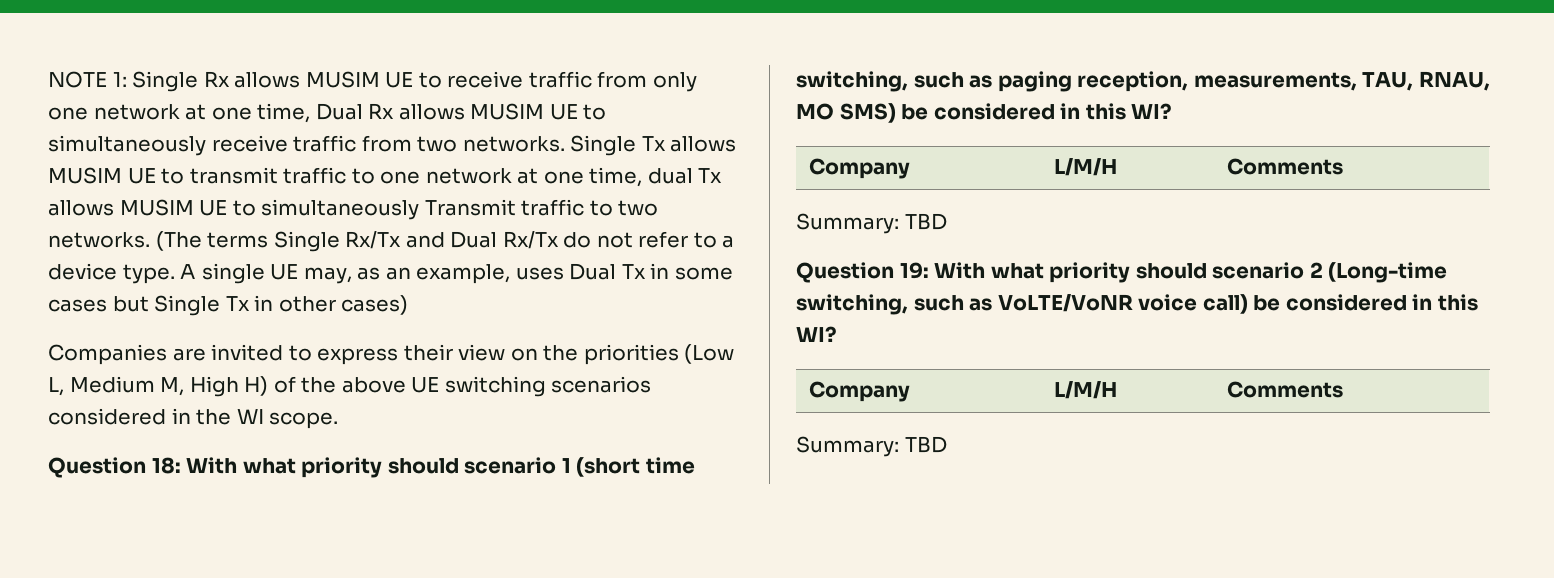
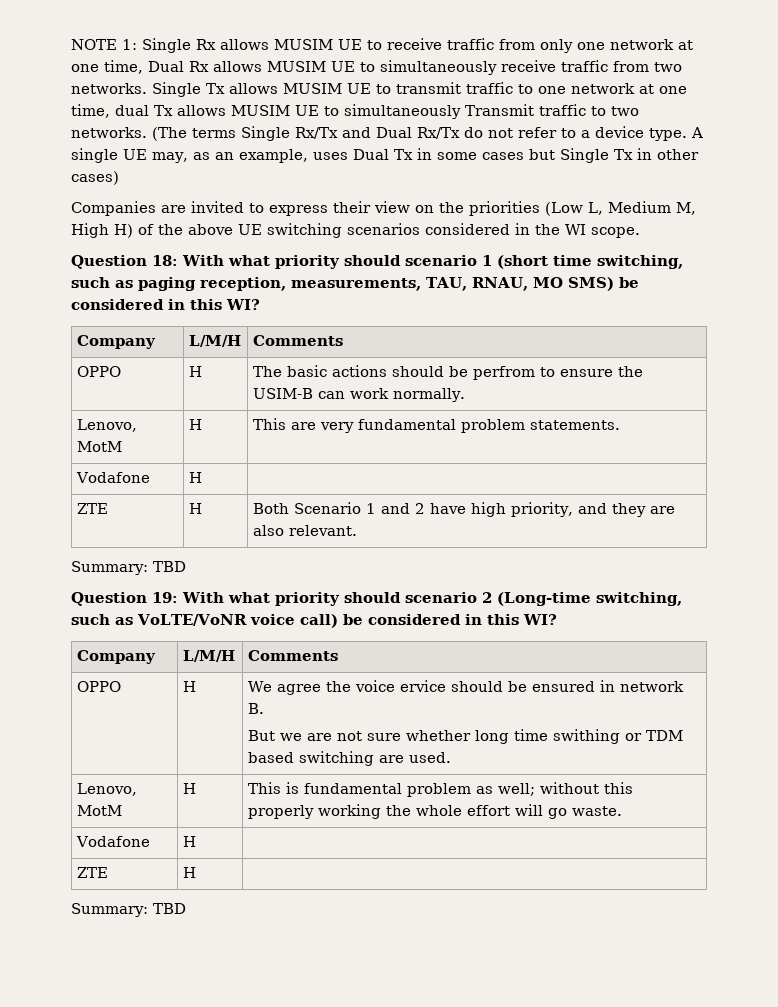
(1343, 166) none -> [76,366,121,377] [188,366,202,377] [252,365,643,380] [252,388,465,402] [76,419,137,432] [76,441,122,452] [188,419,202,430] [252,418,620,433] [75,472,150,483] [188,472,202,483] [76,503,108,514] [188,503,202,514] [252,502,675,517] [252,525,357,536] // OPPO | H | The basic actions should be perfrom to ensure the USIM-B can work normally. // Lenovo, MotM | H | This are very fundamental problem statements. // Vodafone | H | // ZTE | H | Both Scenario 1 and 2 have high priority, and they are also relevant.
(1343, 389) none -> [76,681,121,692] [182,681,196,692] [247,680,684,695] [247,703,264,714] [247,729,683,744] [247,751,451,766] [76,783,137,796] [76,805,122,816] [182,783,196,794] [247,782,633,797] [247,804,622,819] [75,836,150,847] [182,836,196,847] [76,867,108,878] [182,867,196,878] // OPPO | H | We agree the voice ervice should be ensured in network B. // But we are not sure whether long time swithing or TDM based switching are used. // Lenovo, MotM | H | This is fundamental problem as well; without this properly working the whole effort will go waste. // Vodafone | H | // ZTE | H |

